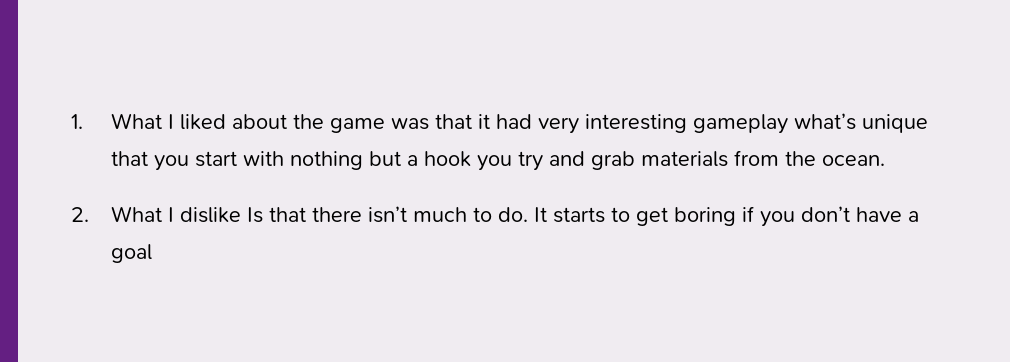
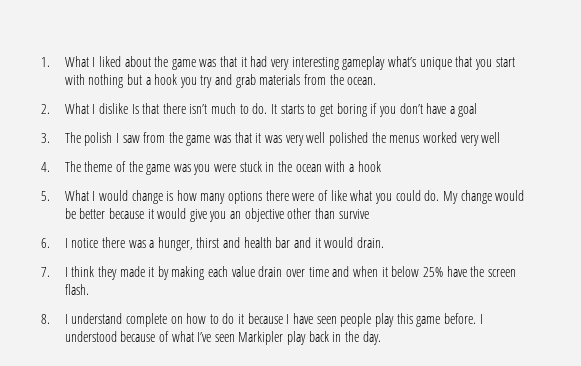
(152, 253) none -> [40,132,501,146] [40,161,381,175] [40,190,525,204] [64,208,369,222] [40,237,384,251] [40,266,516,280] [64,284,89,295] [40,313,483,327] [64,331,381,345] // 3. The polish I saw from the game was that it was very well polished the menus worked very well // 4. The theme of the game was you were stuck in the ocean with a hook // 5. What I would change is how many options there were of like what you could do. My change would be better because it would give you an objective other than survive // 6. I notice there was a hunger, thirst and health bar and it would drain. // 7. I think they made it by making each value drain over time and when it below 25% have the screen flash. // 8. I understand complete on how to do it because I have seen people play this game before. I understood because of what I’ve seen Markipler play back in the day.

